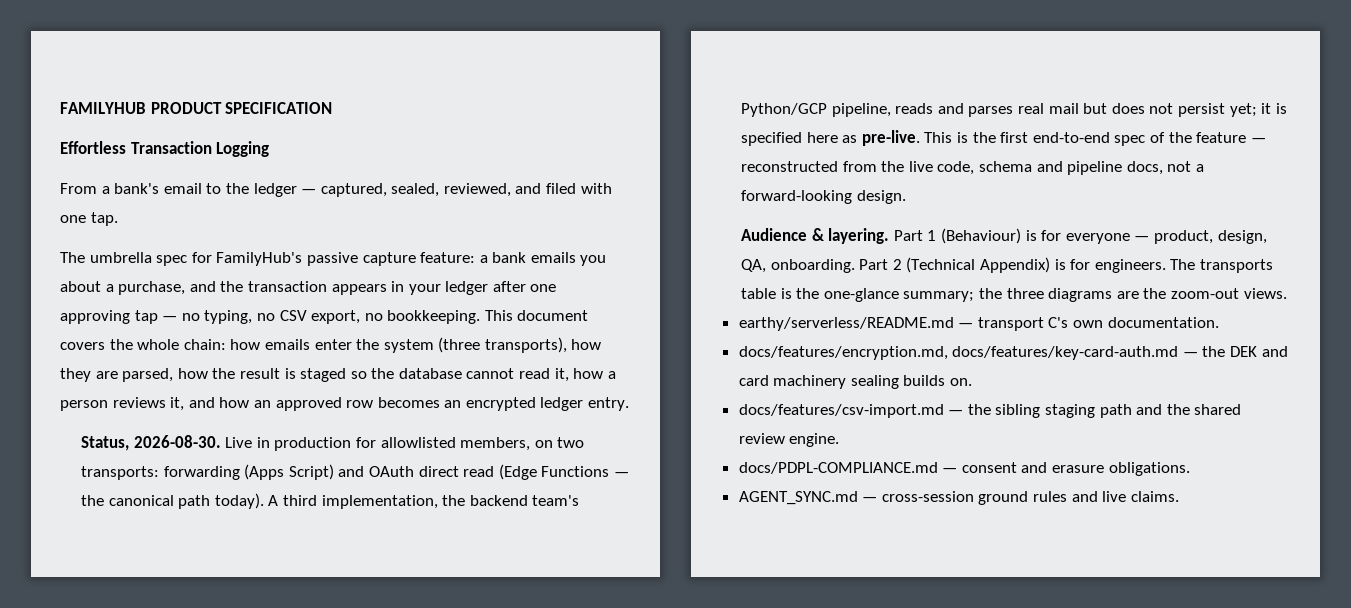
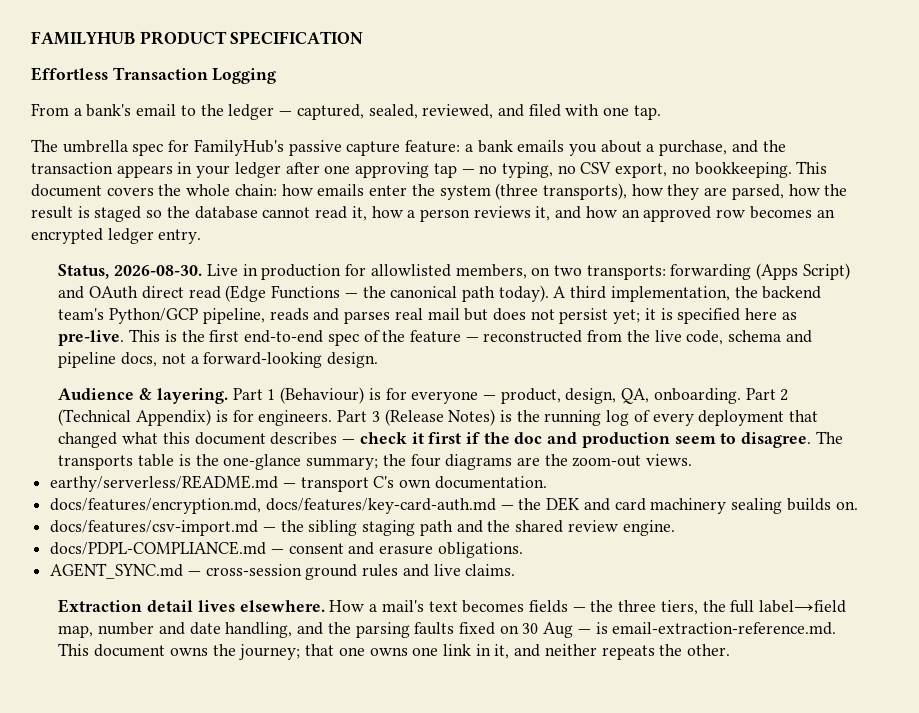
(1166, 266) none -> [337,409,819,426] [58,432,812,448] Part 3 (Release Notes) is the running log of every deployment that changed what this document describes — check it first if the doc and production seem to disagree.
[1006,288,1044,299] three -> [410,454,441,467] four
(1179, 496) none -> [58,599,847,615] [58,622,837,638] [58,643,731,660] // Extraction detail lives elsewhere. How a mail's text becomes fields — the three tiers, the full label→field map, number and date handling, and the parsing faults fixed on 30 Aug — is email-extraction-reference.md. This document owns the journey; that one owns one link in it, and neither repeats the other.

